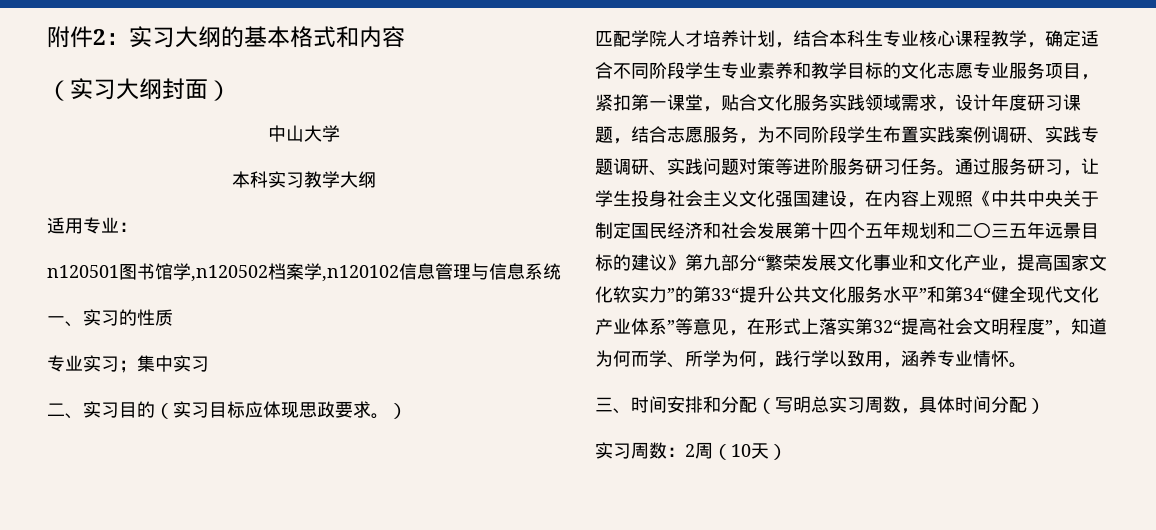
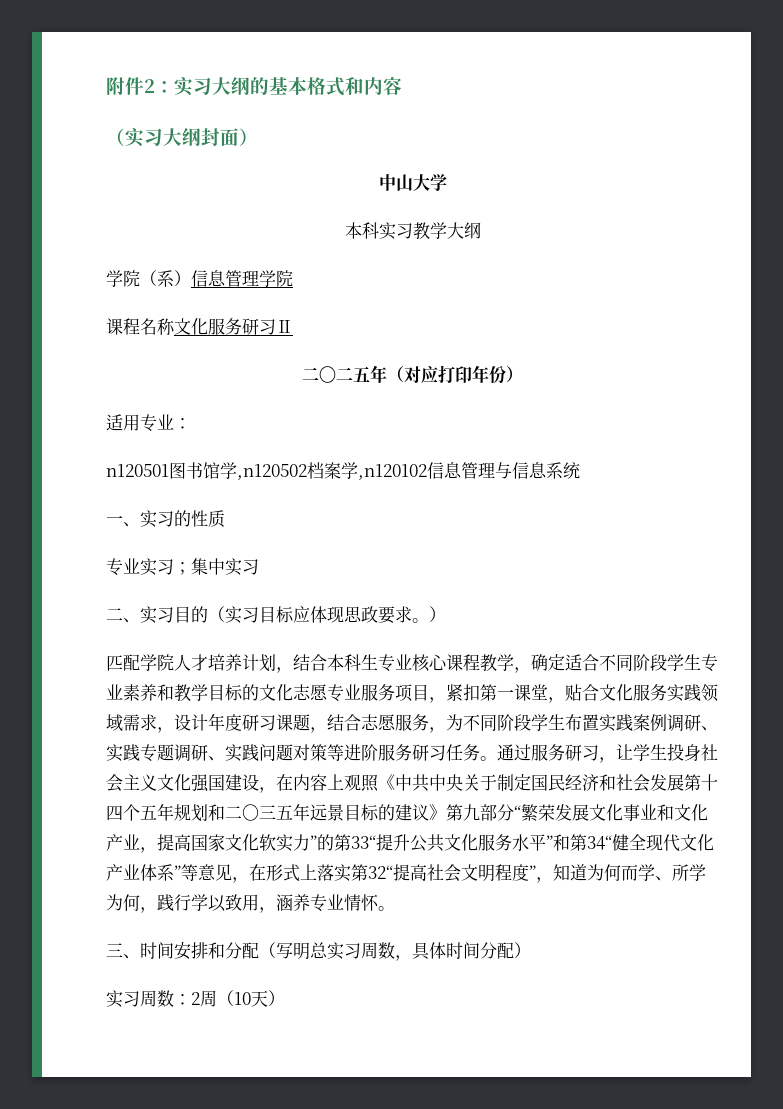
(376, 179) none -> [106,270,293,287] [106,318,293,335] [302,365,523,384] // 学院（系）信息管理学院 // 课程名称文化服务研习Ⅱ // 二〇二五年（对应打印年份）

